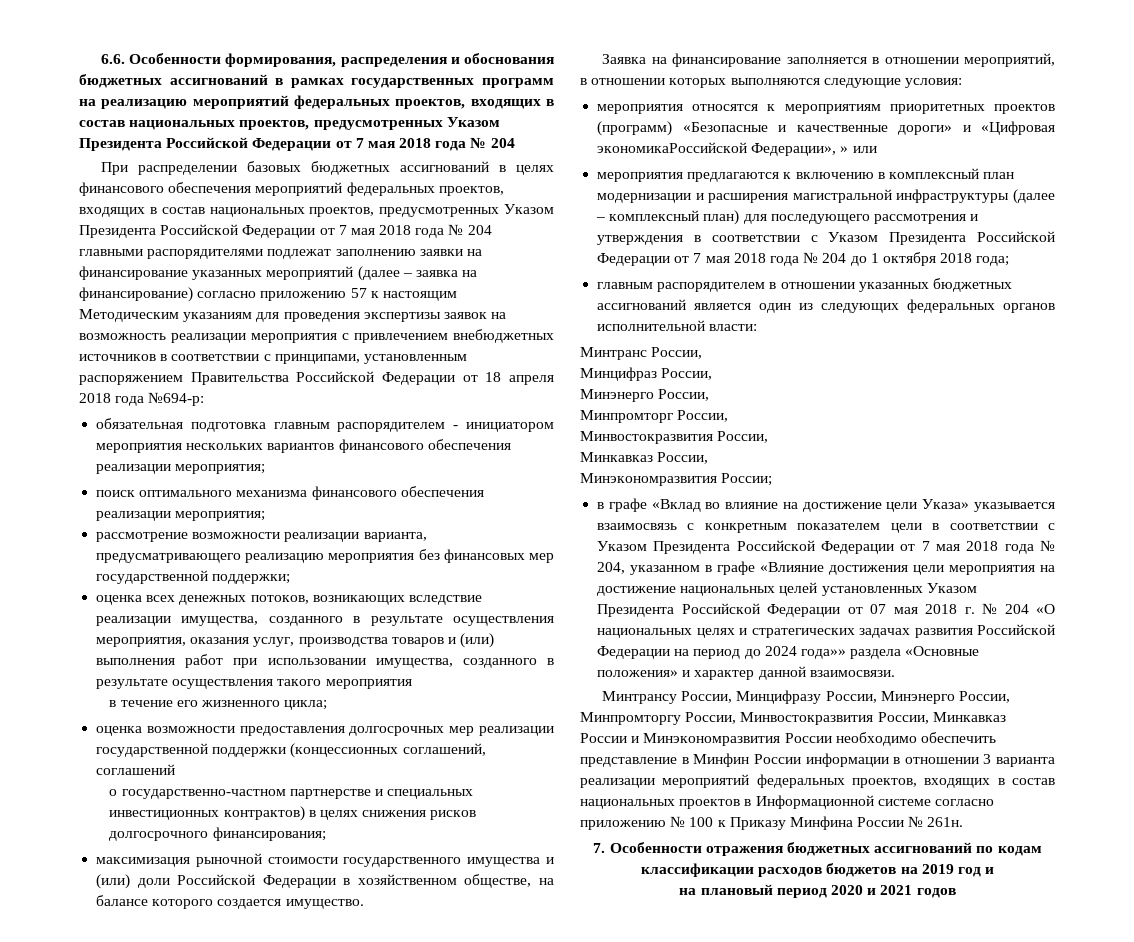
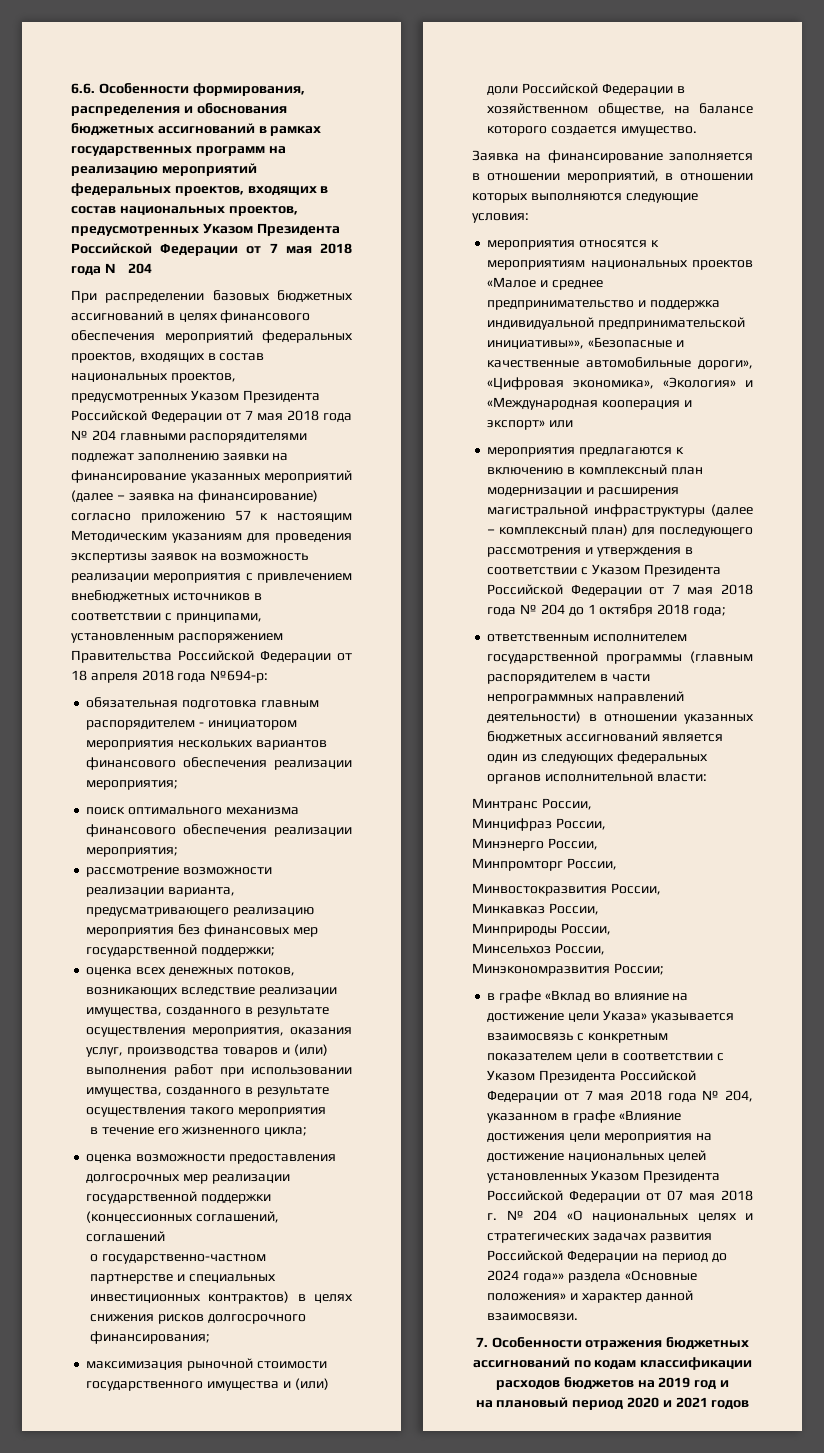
[889,104,1055,114] [597,121,1055,136] [597,142,849,156] приоритетных проектов (программ) «Безопасные и качественные дороги» и «Цифровая экономикаРоссийской Федерации», » -> [590,260,753,270] [487,277,603,290] [487,300,720,310] [487,317,746,330] [487,337,684,349] [487,357,753,370] [487,377,753,390] [487,397,692,410] [487,420,546,430] национальных проектов «Малое и среднее предпринимательство и поддержка индивидуальной предпринимательской инициативы»», «Безопасные и качественные автомобильные дороги», «Цифровая экономика», «Экология» и «Международная кооперация и экспорт»
[597,282,766,292] главным распорядителем -> [487,634,688,642] [487,651,753,664] [487,674,650,684] [487,691,685,704] [487,711,582,723] ответственным исполнителем государственной программы (главным распорядителем в части непрограммных направлений деятельности)
(709, 458) none -> [472,923,611,936] [472,943,605,955] // Минприроды России, // Минсельхоз России,
[602,690,1010,704] [580,712,1006,725] [580,732,996,746] [580,753,1055,767] [580,774,1055,788] [580,795,994,809] [580,816,964,830] // Минтрансу России, Минцифразу России, Минэнерго России, Минпромторгу России, Минвостокразвития России, Минкавказ России и Минэкономразвития России необходимо обеспечить представление в Минфин России информации в отношении 3 варианта реализации мероприятий федеральных проектов, входящих в состав национальных проектов в Информационной системе согласно приложению № 100 к Приказу Минфина России № 261н. -> (579, 1317) none

